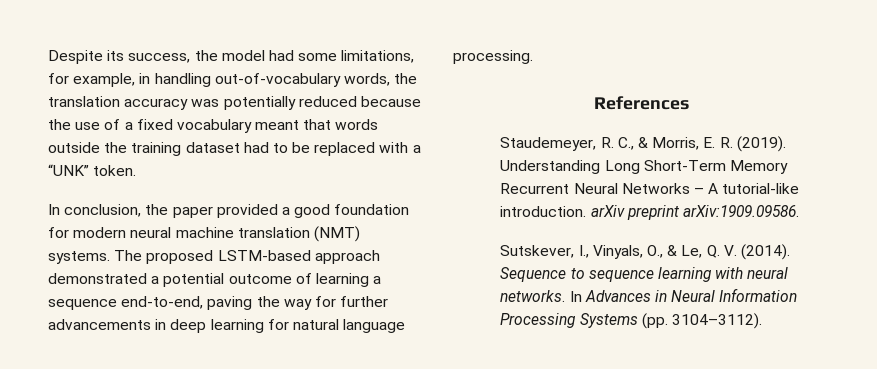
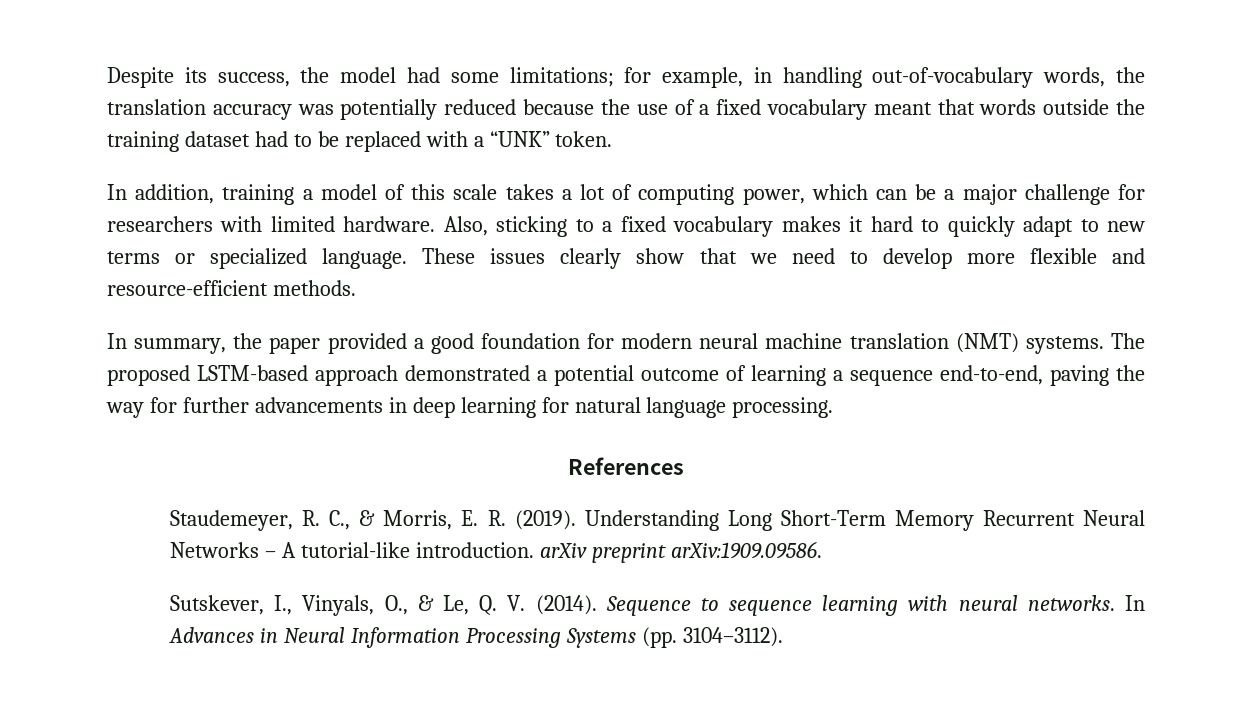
[341,50,415,63] limitations, -> [509,67,614,87] limitations;
[64,204,142,217] conclusion, -> [135,184,1146,205] [107,216,1146,237] [107,248,1146,269] [107,280,356,296] [107,333,227,354] addition, training a model of this scale takes a lot of computing power, which can be a major challenge for researchers with limited hardware. Also, sticking to a fixed vocabulary makes it hard to quickly adapt to new terms or specialized language. These issues clearly show that we need to develop more flexible and resource-efficient methods. // In summary,

